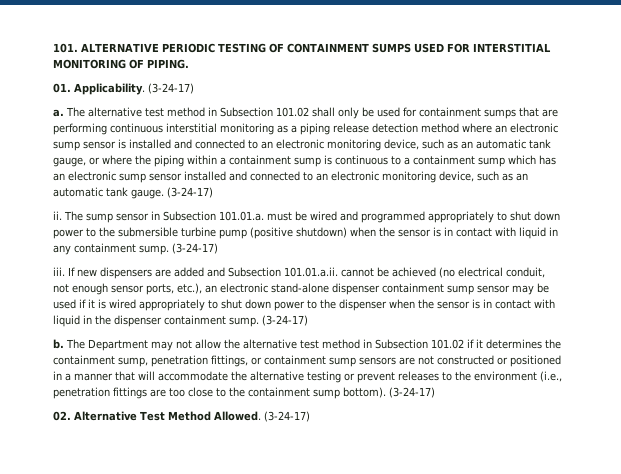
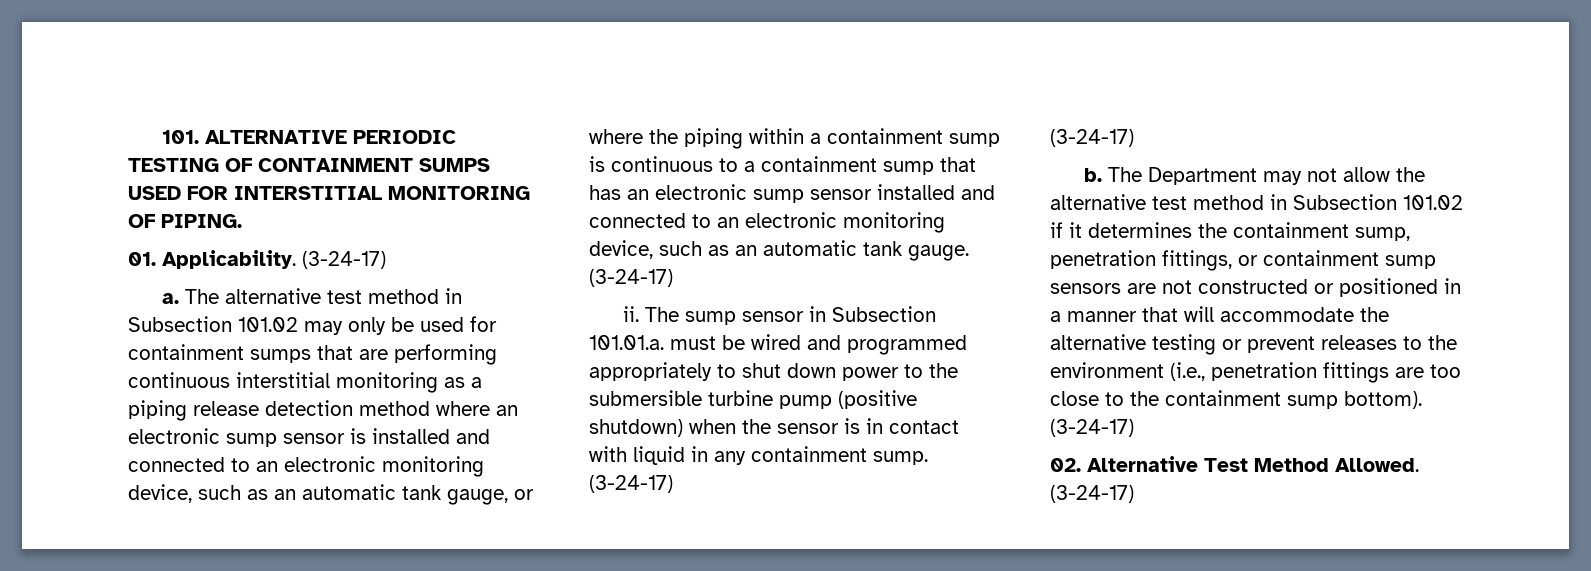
[312,107,335,117] shall -> [304,321,343,335] may
[508,155,536,165] which -> [940,157,976,172] that
[53,267,545,279] [53,283,549,295] [53,299,555,311] [53,315,259,327] iii. If new dispensers are added and Subsection 101.01.a.ii. cannot be achieved (no electrical conduit, not enough sensor ports, etc.), an electronic stand-alone dispenser containment sump sensor may be used if it is wired appropriately to shut down power to the dispenser when the sensor is in contact with liquid in the dispenser containment sump. -> (673, 484) none

